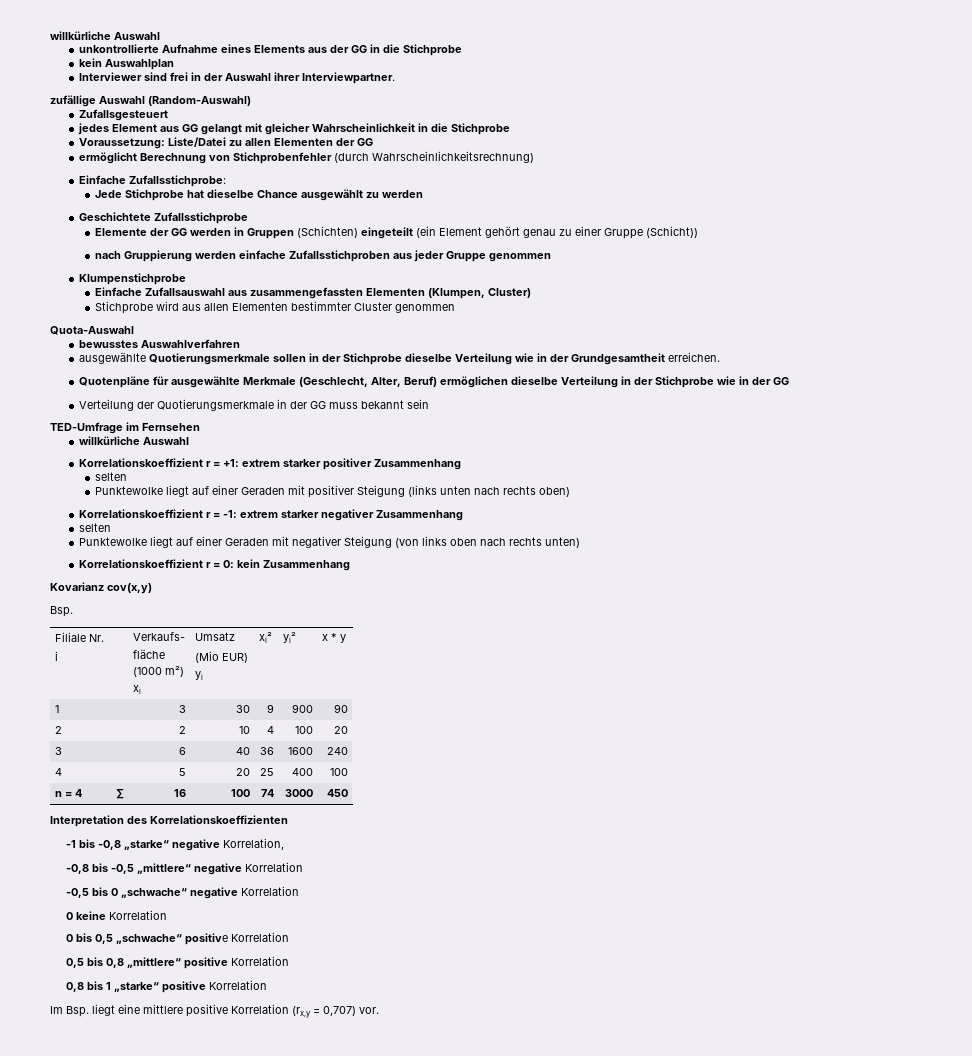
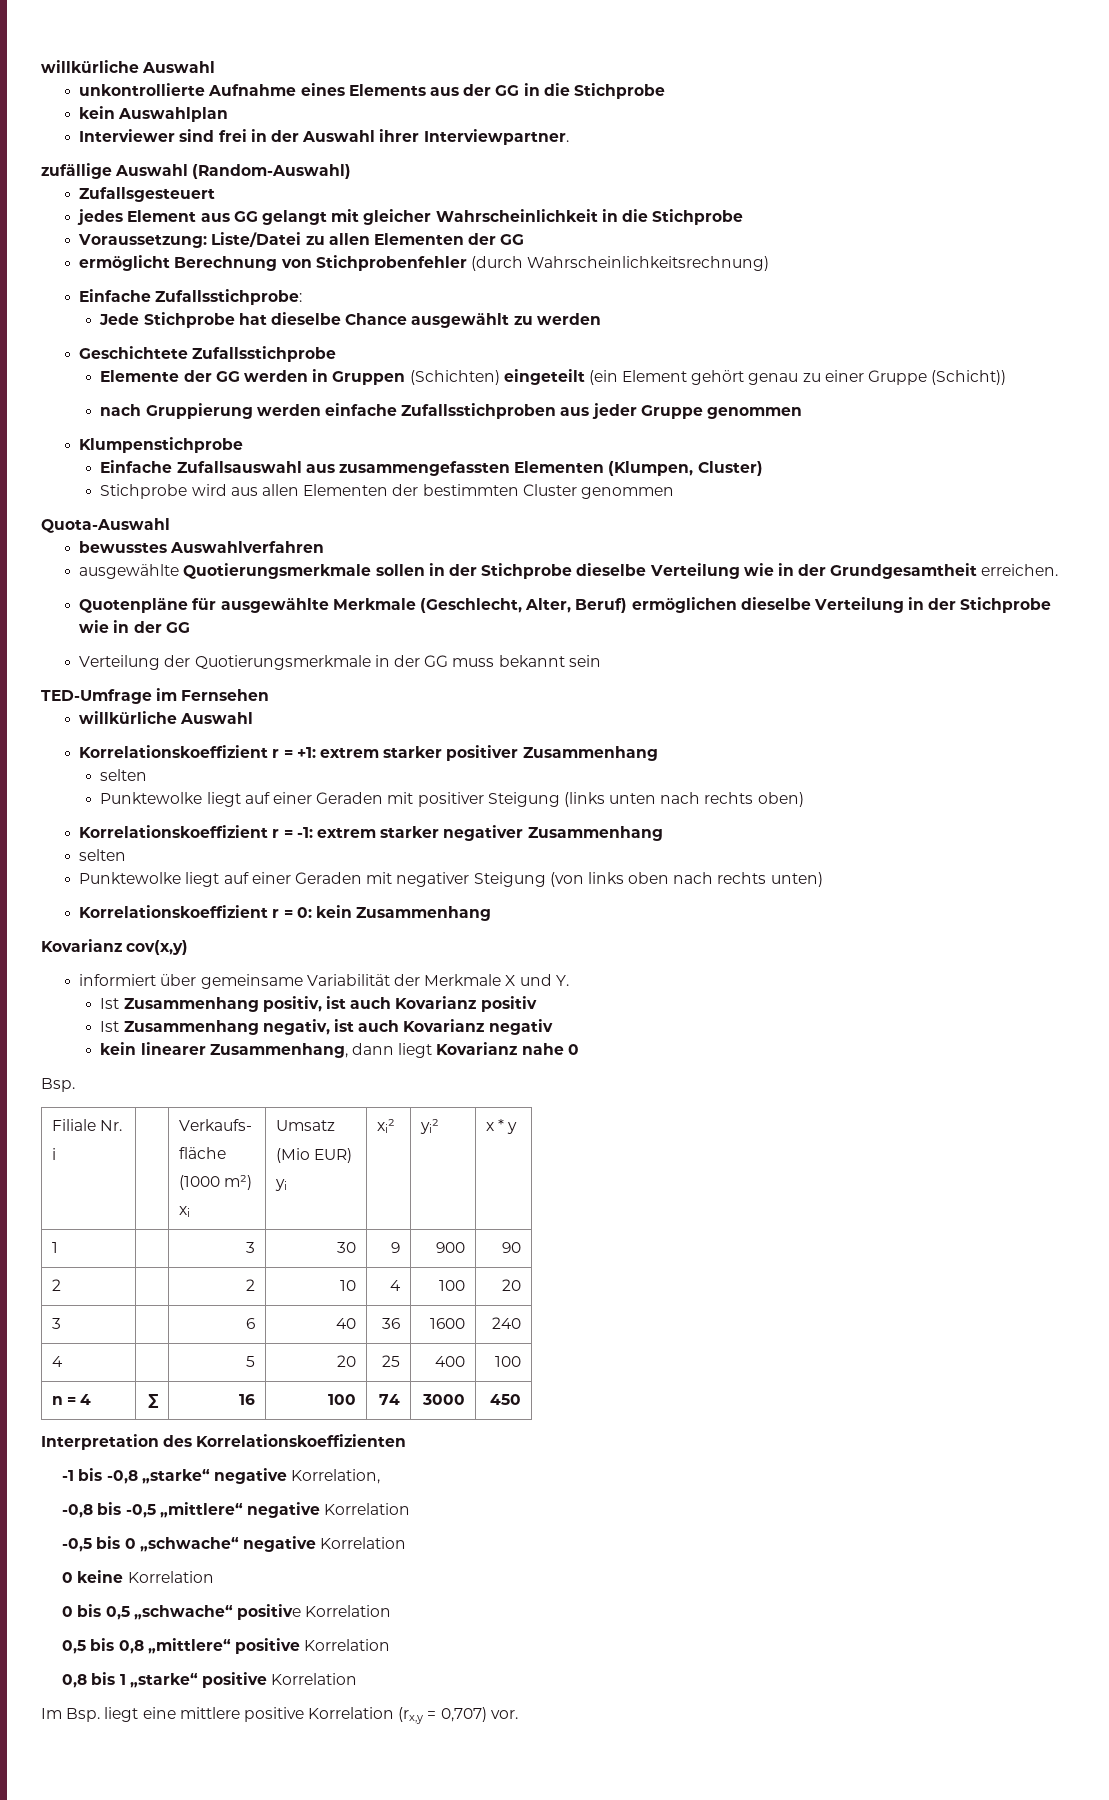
[290,301,351,311] bestimmter -> [392,484,519,496] der bestimmten
(152, 588) none -> [79,974,569,989] [100,996,537,1012] [100,1019,553,1035] [100,1042,579,1058] // informiert über gemeinsame Variabilität der Merkmale X und Y. // Ist Zusammenhang positiv, ist auch Kovarianz positiv // Ist Zusammenhang negativ, ist auch Kovarianz negativ // kein linearer Zusammenhang, dann liegt Kovarianz nahe 0

